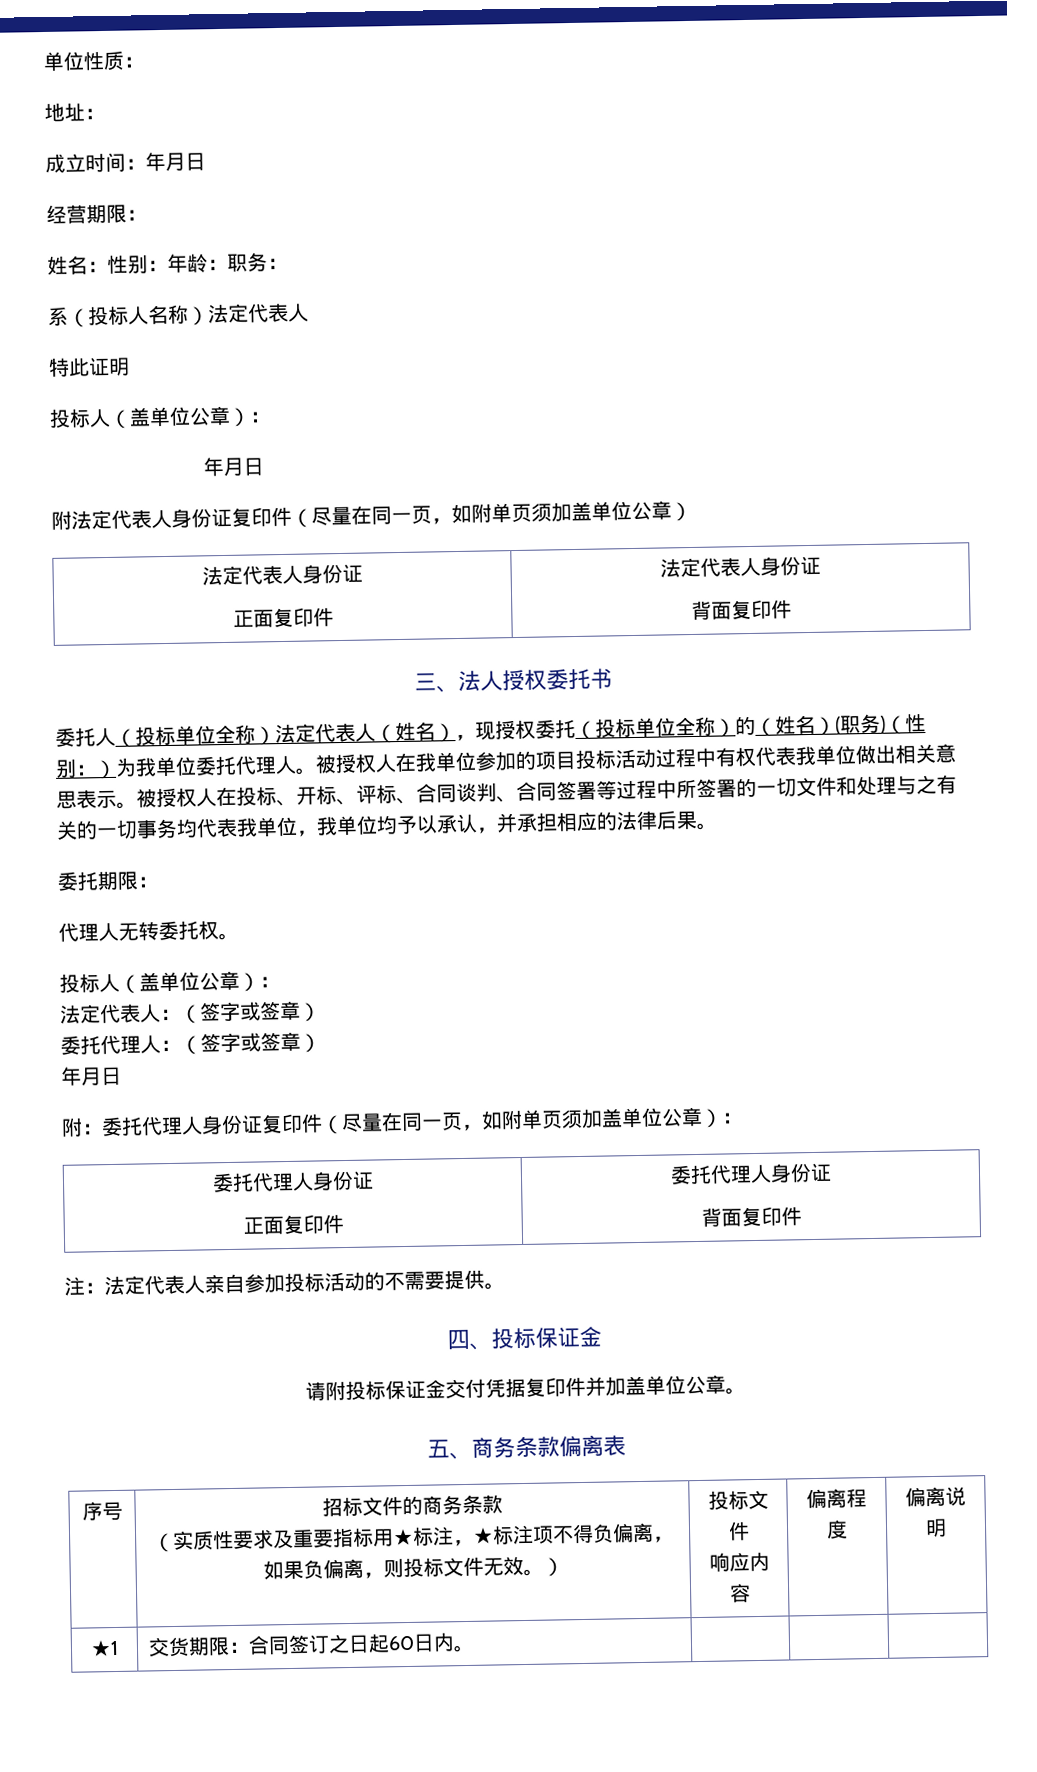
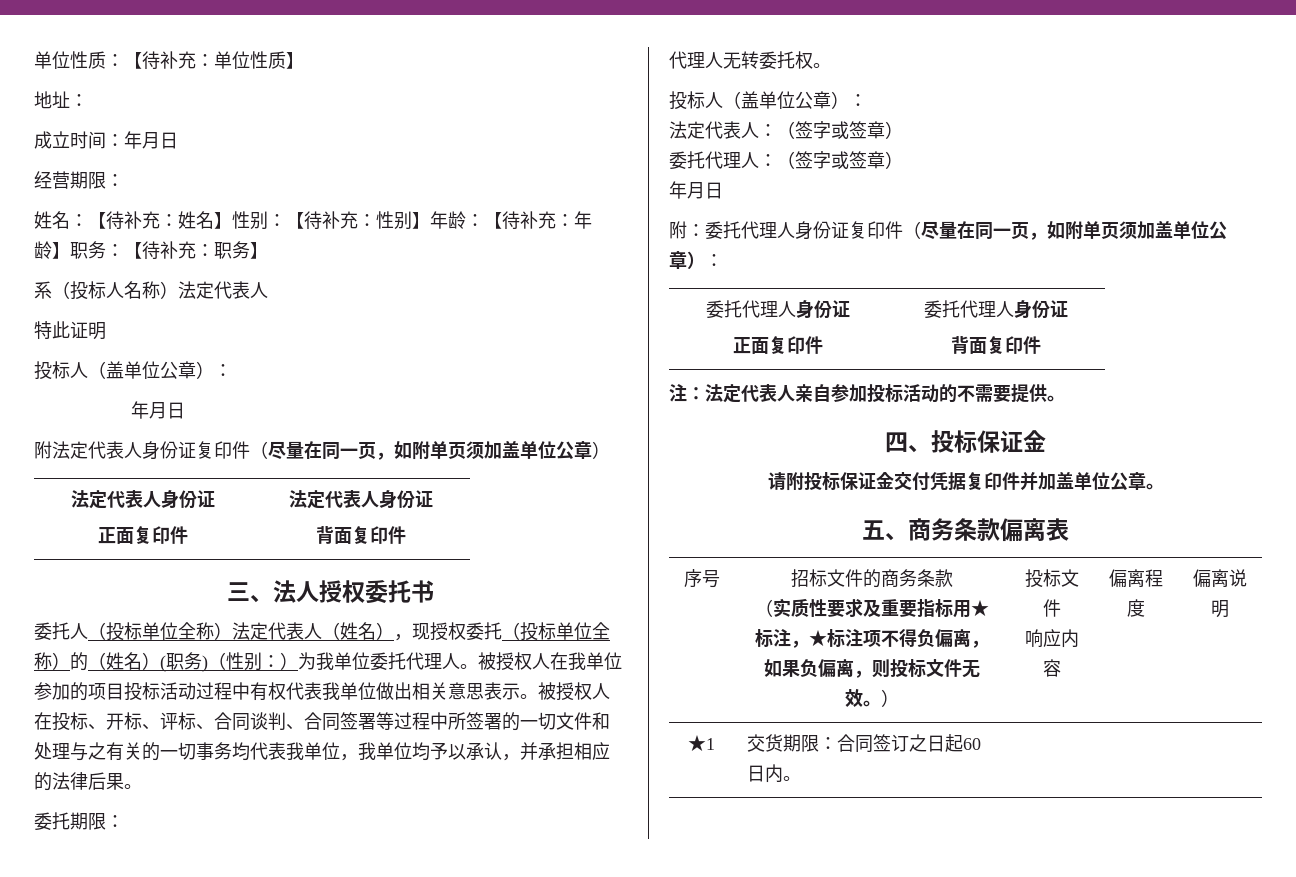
(144, 62) none -> [124,51,304,70] 【待补充：单位性质】
[107,252,288,274] 性别：年龄：职务： -> [88,211,592,230] [34,241,268,260] 【待补充：姓名】性别：【待补充：性别】年龄：【待补充：年龄】职务：【待补充：职务】

